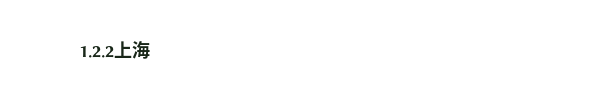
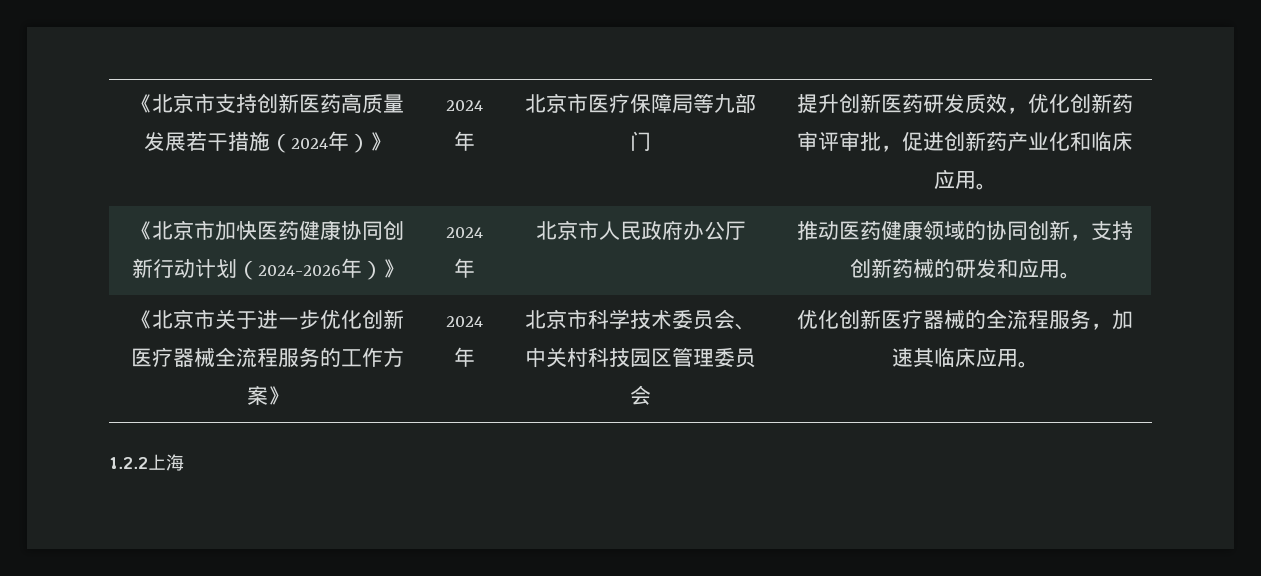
(79, 52) none -> [131,93,404,114] [144,131,391,153] [445,100,483,111] [453,131,475,151] [525,93,756,113] [630,131,651,151] [797,93,1133,114] [797,131,1133,152] [933,169,997,190] [131,220,404,241] [131,258,404,280] [445,227,483,238] [453,258,475,278] [535,220,746,240] [797,220,1133,241] [849,258,1081,279] [131,309,404,330] [131,347,404,367] [246,386,289,405] [445,316,483,327] [453,347,475,367] [525,309,756,330] [525,347,756,368] [630,385,651,405] [797,309,1133,330] [891,347,1039,368] 《北京市支持创新医药高质量发展若干措施（2024年）》 | 2024年 | 北京市医疗保障局等九部门 | 提升创新医药研发质效，优化创新药审评审批，促进创新药产业化和临床应用。 // 《北京市加快医药健康协同创新行动计划（2024-2026年）》 | 2024年 | 北京市人民政府办公厅 | 推动医药健康领域的协同创新，支持创新药械的研发和应用。 // 《北京市关于进一步优化创新医疗器械全流程服务的工作方案》 | 2024年 | 北京市科学技术委员会、中关村科技园区管理委员会 | 优化创新医疗器械的全流程服务，加速其临床应用。 //

